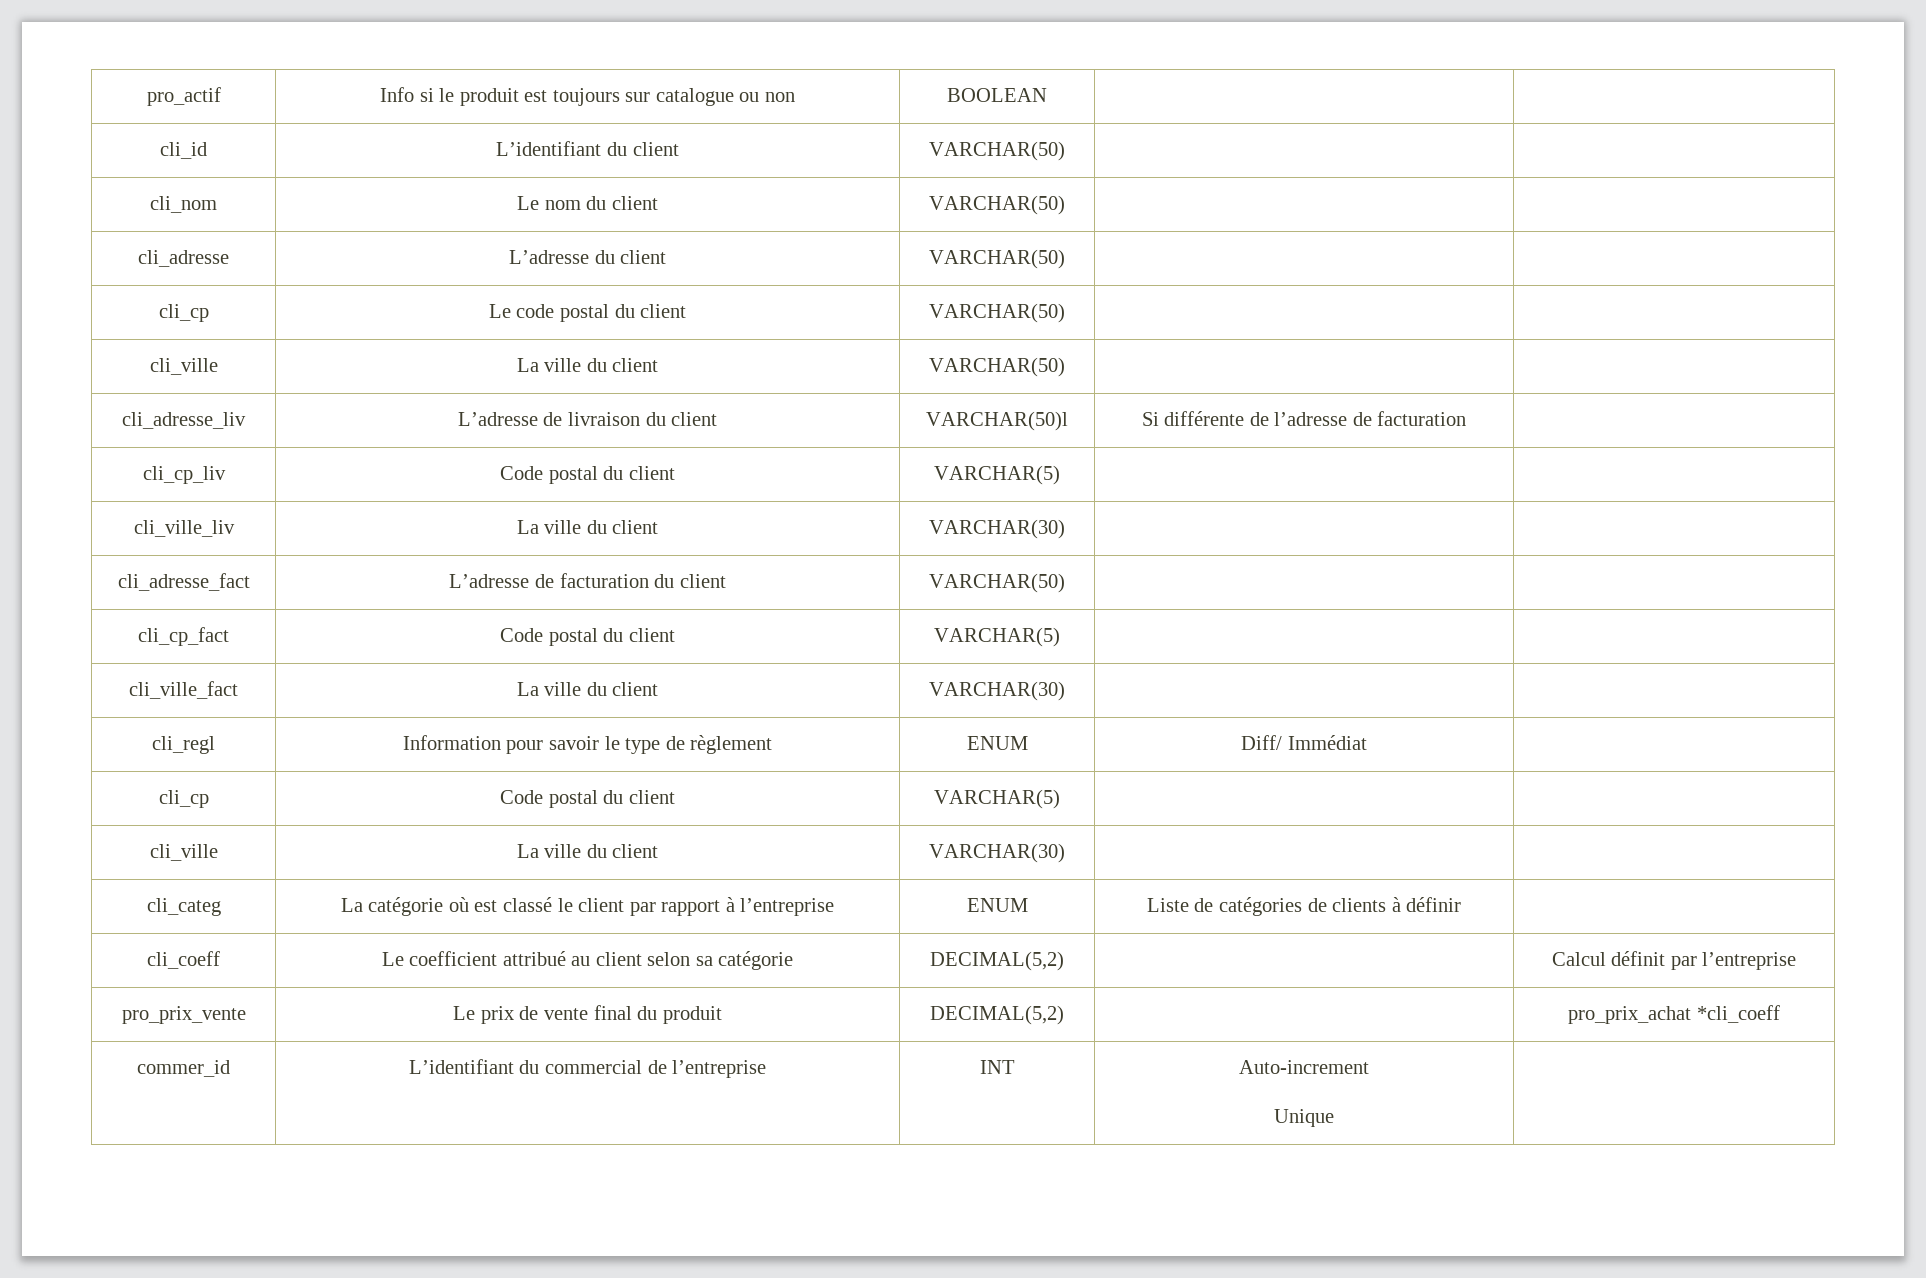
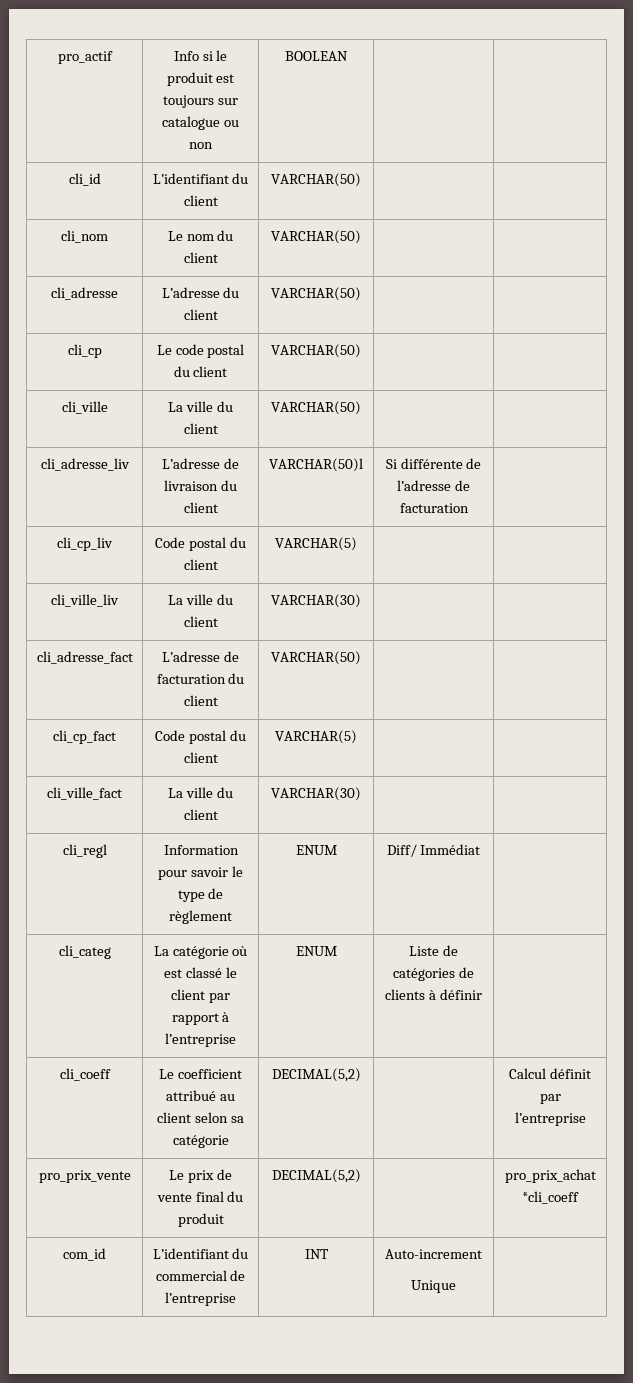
[158,790,209,808] [500,790,675,808] [934,789,1060,809] [149,844,218,861] [516,844,659,858] [929,843,1065,863] // cli_cp | Code postal du client | VARCHAR(5) | | // cli_ville | La ville du client | VARCHAR(30) | | -> (481, 849) none
[137,1060,230,1077] commer_id -> [63,1248,106,1261] com_id

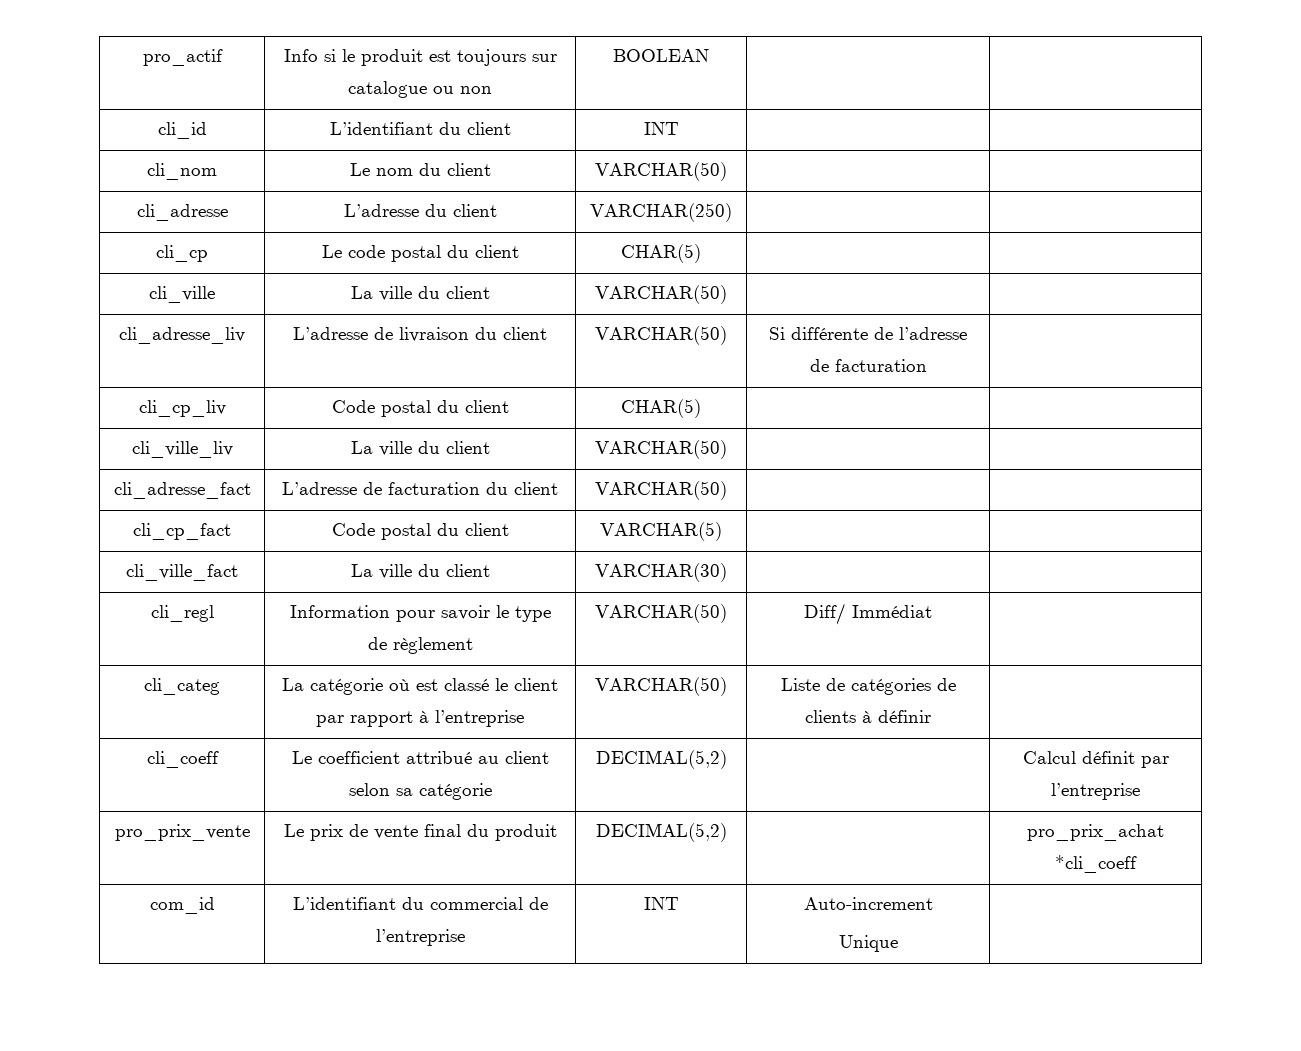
[271,173,361,187] VARCHAR(50) -> [643,122,679,135] INT
[271,287,361,301] VARCHAR(50) -> [590,203,732,222] VARCHAR(250)
[271,344,361,358] VARCHAR(50) -> [621,244,701,263] CHAR(5)
[269,458,363,472] VARCHAR(50)l -> [595,326,727,345] VARCHAR(50)
[275,537,357,551] VARCHAR(5) -> [621,399,701,418] CHAR(5)
[271,594,361,608] VARCHAR(30) -> [595,440,727,459] VARCHAR(50)
[295,845,337,855] ENUM -> [595,604,727,623] VARCHAR(50)
[295,946,337,956] ENUM -> [595,677,727,696] VARCHAR(50)

